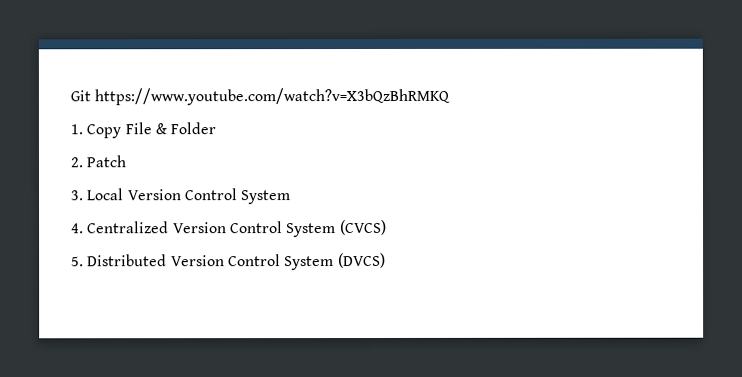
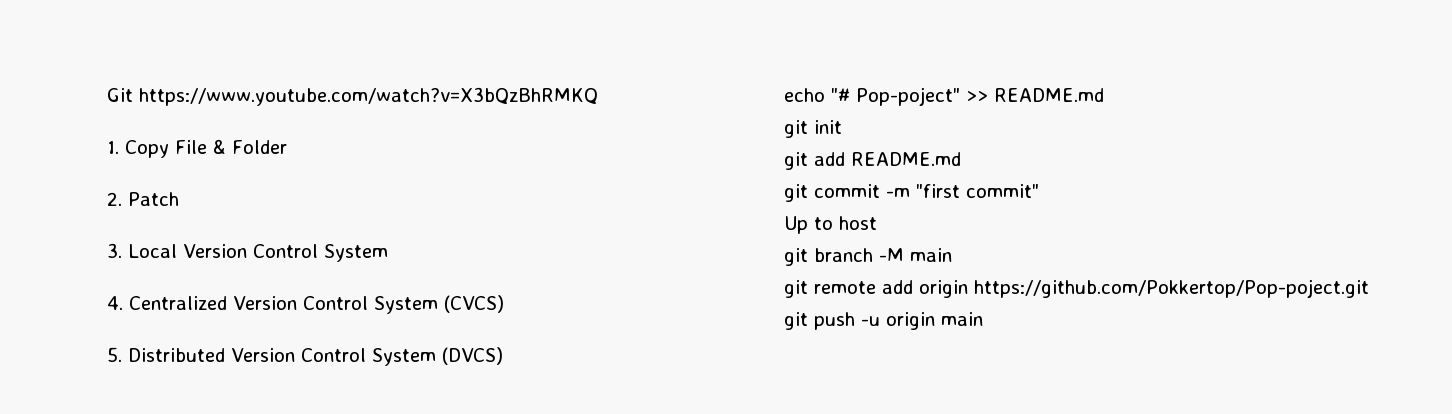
(386, 260) none -> [784,87,1104,106] [784,120,842,138] [784,152,961,170] [784,184,1039,202] [784,216,877,234] [784,248,952,266] [784,279,1369,298] [784,312,983,330] // echo "# Pop-poject" >> README.md // git init // git add README.md // git commit -m "first commit" // Up to host // git branch -M main // git remote add origin https://github.com/Pokkertop/Pop-poject.git // git push -u origin main

